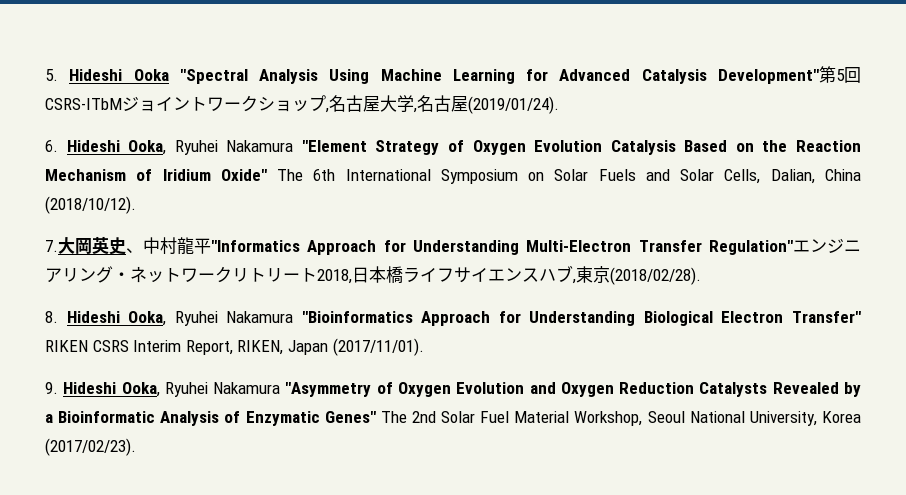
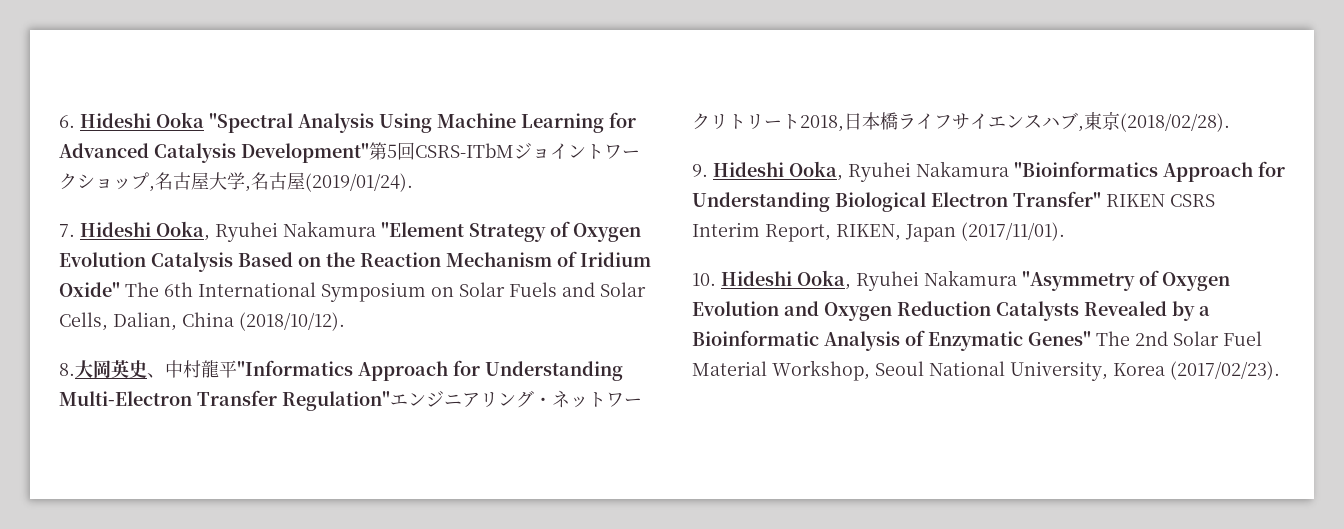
[45,69,58,81] 5. -> [59,115,75,128] 6.
[45,140,58,152] 6. -> [59,224,75,237] 7.
[45,240,58,252] 7. -> [59,363,75,376] 8.
[45,311,58,323] 8. -> [692,164,708,177] 9.
[45,382,58,394] 9. -> [692,273,716,286] 10.

